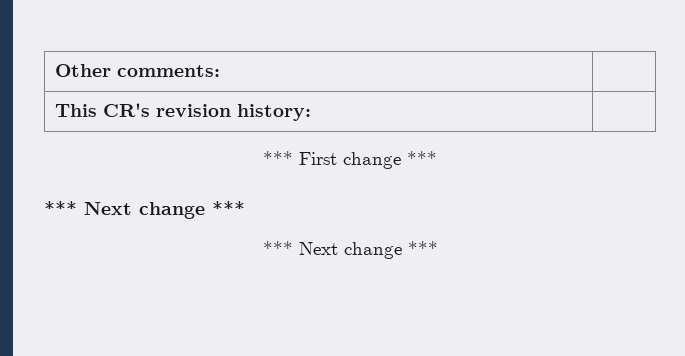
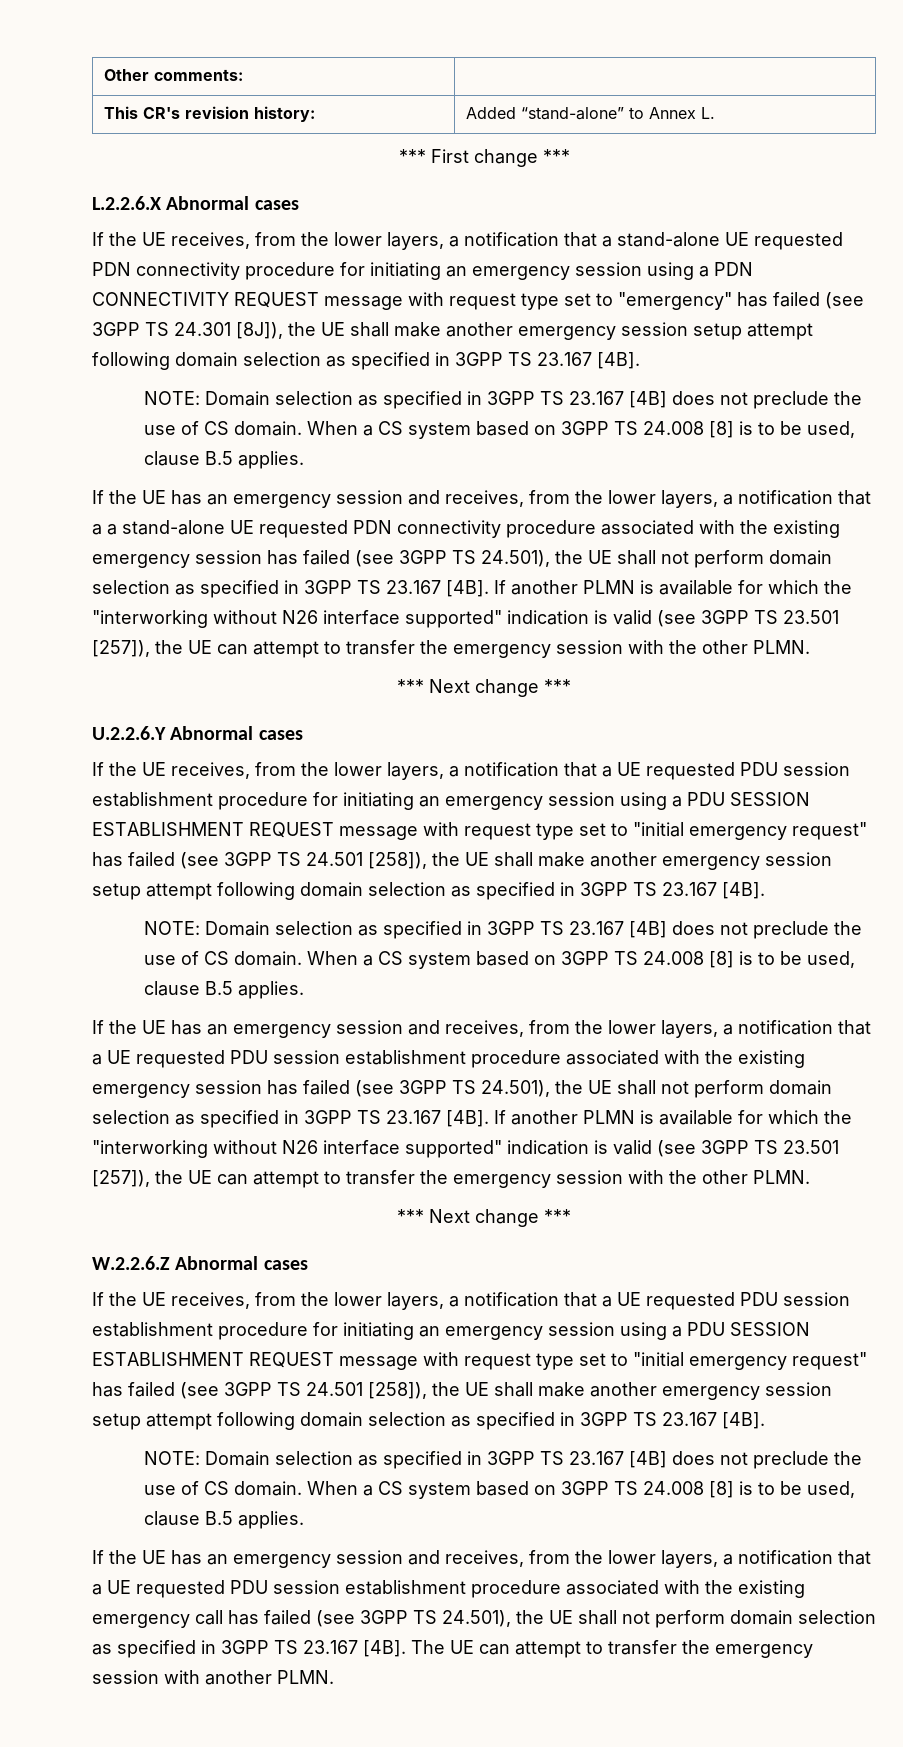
(312, 112) none -> [465,107,715,120] Added “stand-alone” to Annex L.
[44,201,245,219] [262,241,438,259] *** Next change *** // *** Next change *** -> [92,196,299,210] [92,232,843,250] [92,262,753,280] [92,292,864,310] [92,322,813,340] [92,352,640,370] [144,391,863,409] [144,421,856,439] [144,451,305,469] [92,490,871,508] [92,520,840,538] [92,550,832,568] [92,580,852,598] [92,610,839,628] [92,640,810,658] [397,679,571,697] [92,726,303,740] [92,762,850,780] [92,792,810,810] [92,822,867,840] [92,852,832,870] [92,882,765,900] [144,921,863,939] [144,951,856,969] [144,981,305,999] [92,1020,871,1038] [92,1050,805,1068] [92,1080,832,1098] [92,1110,852,1128] [92,1140,839,1158] [92,1170,810,1188] [397,1209,571,1227] [92,1256,308,1270] [92,1292,850,1310] [92,1322,810,1340] [92,1352,867,1370] [92,1382,832,1400] [92,1412,765,1430] [144,1451,863,1469] [144,1481,856,1499] [144,1511,305,1529] [92,1550,871,1568] [92,1580,805,1598] [92,1610,876,1628] [92,1640,813,1658] [92,1670,334,1685] L.2.2.6.X Abnormal cases // If the UE receives, from the lower layers, a notification that a stand-alone UE requested PDN connectivity procedure for initiating an emergency session using a PDN CONNECTIVITY REQUEST message with request type set to "emergency" has failed (see 3GPP TS 24.301 [8J]), the UE shall make another emergency session setup attempt following domain selection as specified in 3GPP TS 23.167 [4B]. // NOTE: Domain selection as specified in 3GPP TS 23.167 [4B] does not preclude the use of CS domain. When a CS system based on 3GPP TS 24.008 [8] is to be used, clause B.5 applies. // If the UE has an emergency session and receives, from the lower layers, a notification that a a stand-alone UE requested PDN connectivity procedure associated with the existing emergency session has failed (see 3GPP TS 24.501), the UE shall not perform domain selection as specified in 3GPP TS 23.167 [4B]. If another PLMN is available for which the "interworking without N26 interface supported" indication is valid (see 3GPP TS 23.501 [257]), the UE can attempt to transfer the emergency session with the other PLMN. // *** Next change *** // U.2.2.6.Y Abnormal cases // If the UE receives, from the lower layers, a notification that a UE requested PDU session establishment procedure for initiating an emergency session using a PDU SESSION ESTABLISHMENT REQUEST message with request type set to "initial emergency request" has failed (see 3GPP TS 24.501 [258]), the UE shall make another emergency session setup attempt following domain selection as specified in 3GPP TS 23.167 [4B]. // NOTE: Domain selection as specified in 3GPP TS 23.167 [4B] does not preclude the use of CS domain. When a CS system based on 3GPP TS 24.008 [8] is to be used, clause B.5 applies. // If the UE has an emergency session and receives, from the lower layers, a notification that a UE requested PDU session establishment procedure associated with the existing emergency session has failed (see 3GPP TS 24.501), the UE shall not perform domain selection as specified in 3GPP TS 23.167 [4B]. If another PLMN is available for which the "interworking without N26 interface supported" indication is valid (see 3GPP TS 23.501 [257]), the UE can attempt to transfer the emergency session with the other PLMN. // *** Next change *** // W.2.2.6.Z Abnormal cases // If the UE receives, from the lower layers, a notification that a UE requested PDU session establishment procedure for initiating an emergency session using a PDU SESSION ESTABLISHMENT REQUEST message with request type set to "initial emergency request" has failed (see 3GPP TS 24.501 [258]), the UE shall make another emergency session setup attempt following domain selection as specified in 3GPP TS 23.167 [4B]. // NOTE: Domain selection as specified in 3GPP TS 23.167 [4B] does not preclude the use of CS domain. When a CS system based on 3GPP TS 24.008 [8] is to be used, clause B.5 applies. // If the UE has an emergency session and receives, from the lower layers, a notification that a UE requested PDU session establishment procedure associated with the existing emergency call has failed (see 3GPP TS 24.501), the UE shall not perform domain selection as specified in 3GPP TS 23.167 [4B]. The UE can attempt to transfer the emergency session with another PLMN.

